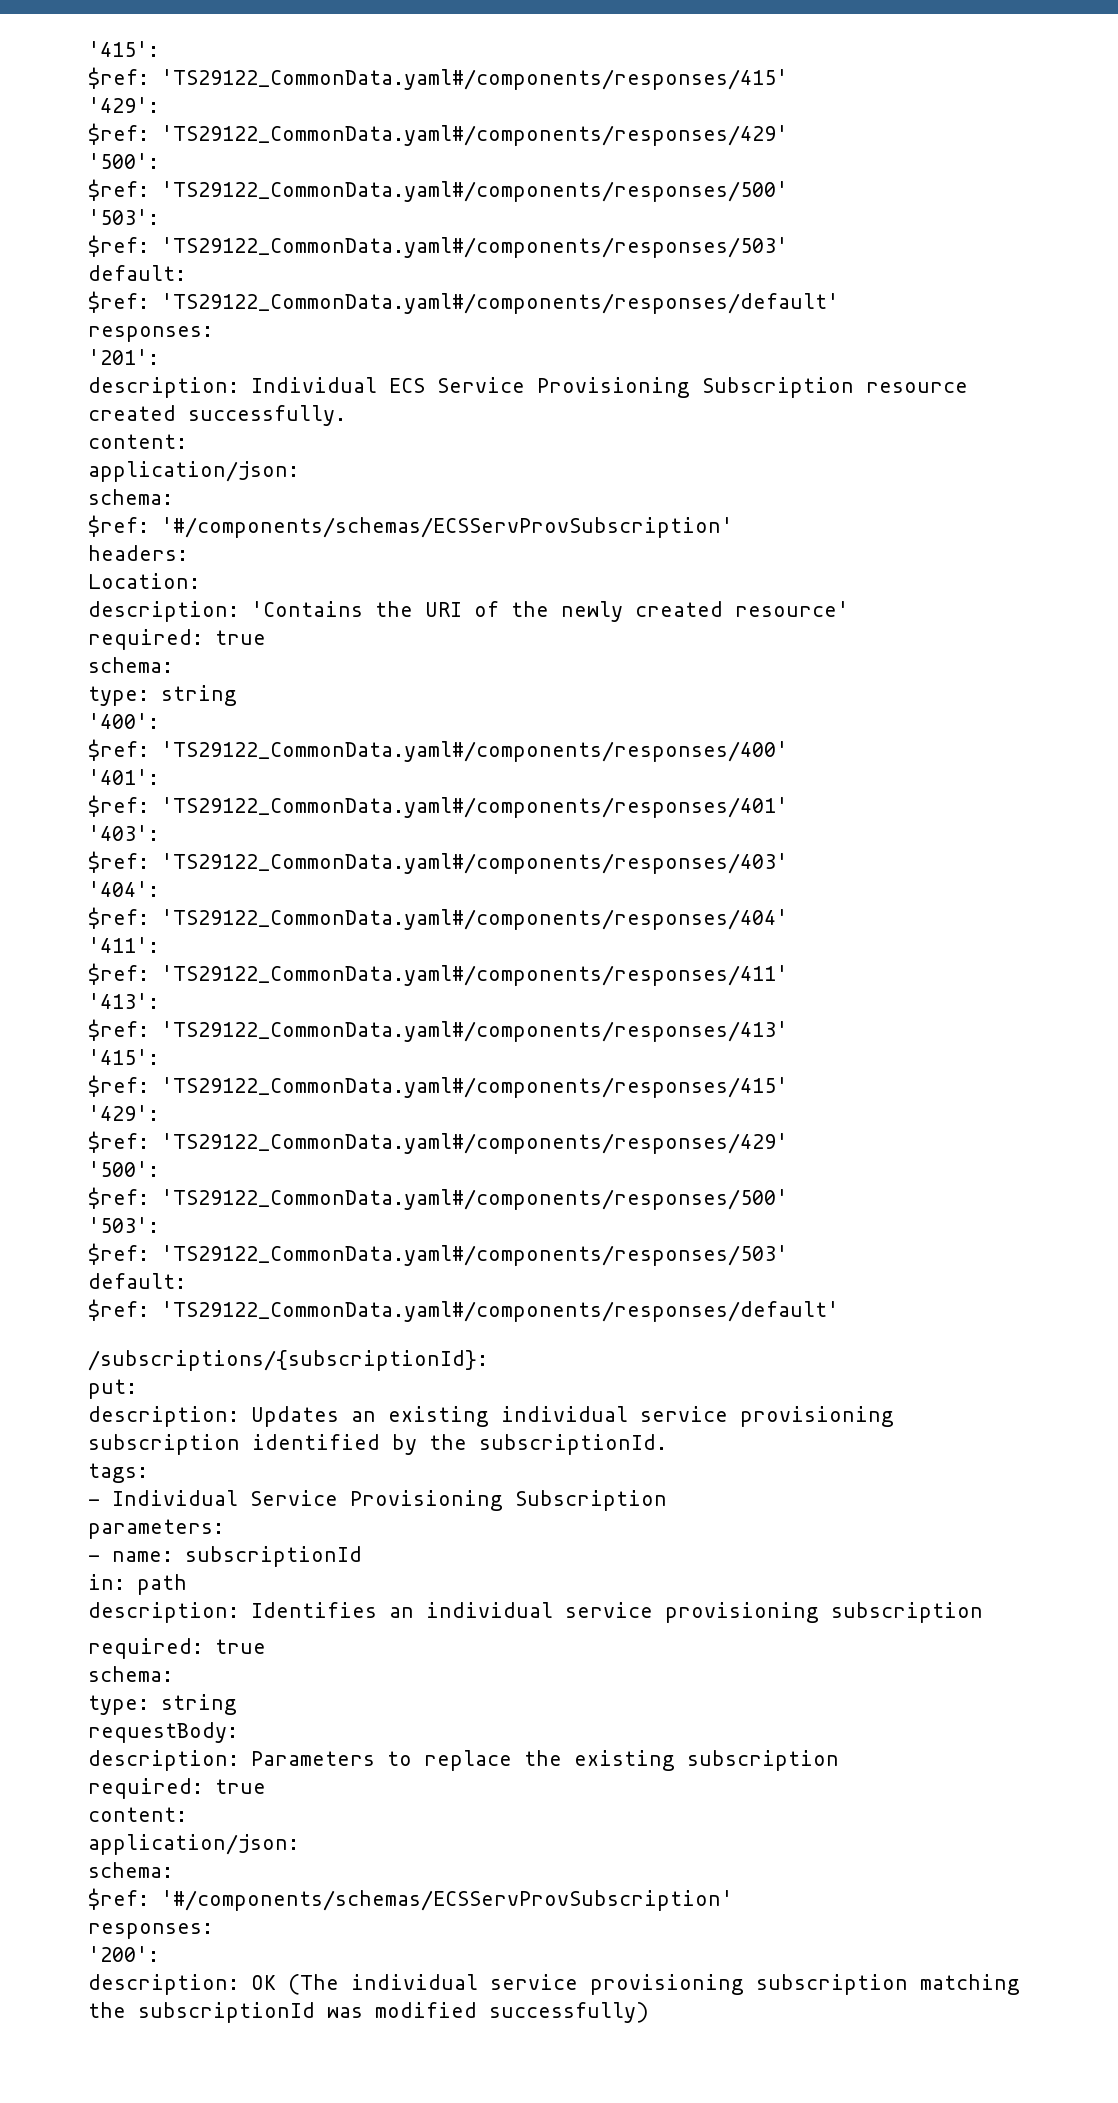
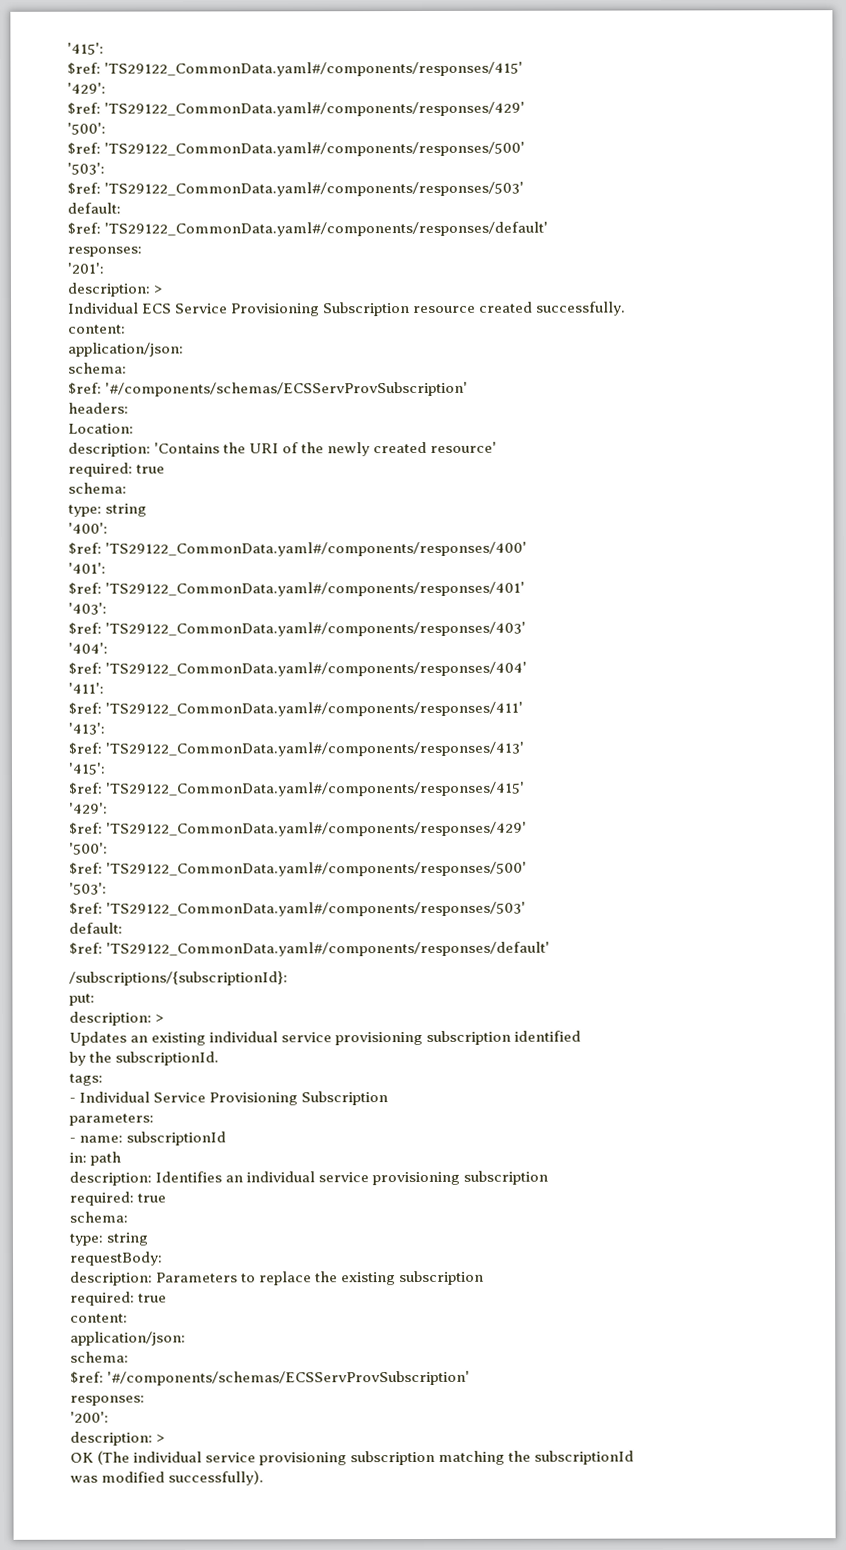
(239, 387) none -> [153,285,163,294] > //
(239, 1416) none -> [155,1014,165,1023] > //
(380, 1442) none -> (582, 1036) //
(239, 1984) none -> [156,1434,166,1443] > //
(315, 2012) none -> (635, 1457) //
[489,2002,649,2023] successfully) -> [168,1470,265,1486] successfully).

